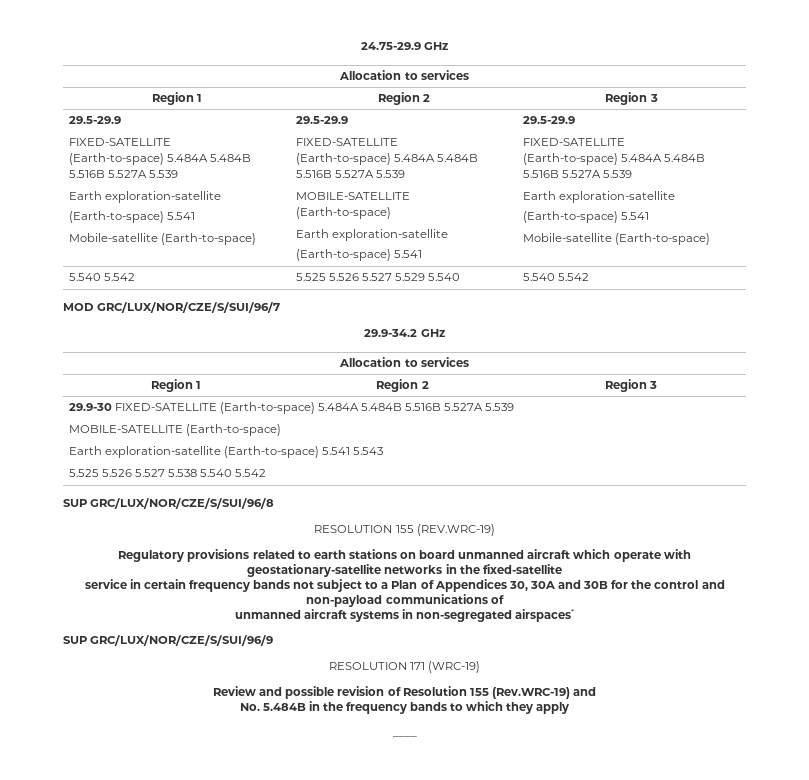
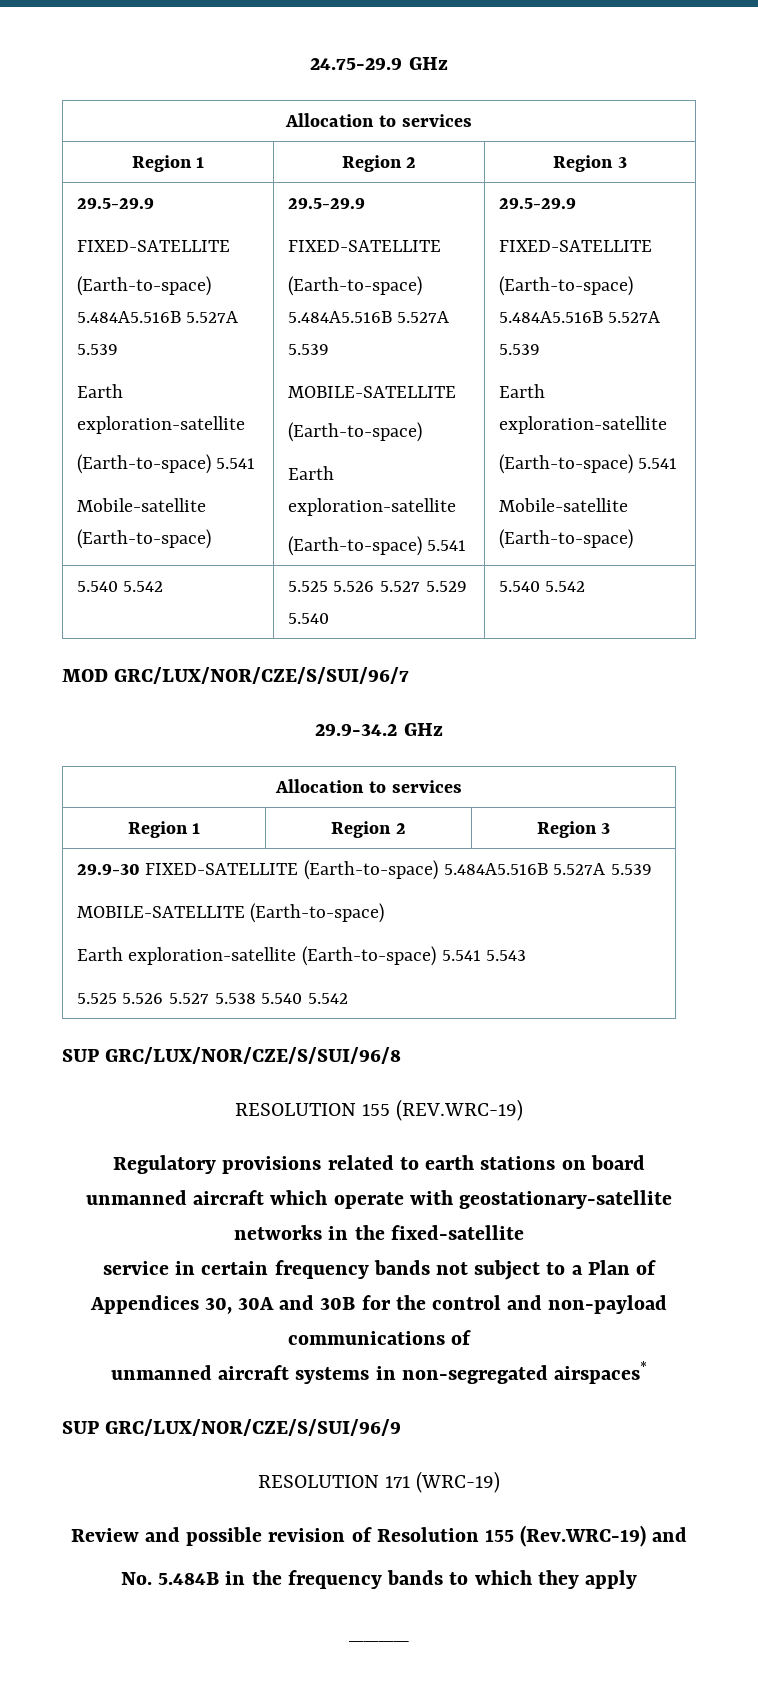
[166,154,251,162] [68,170,105,178] 5.484A 5.484B 5.516B -> [76,311,181,323] 5.484A5.516B
[393,154,478,162] [295,170,332,178] 5.484A 5.484B 5.516B -> [287,311,392,323] 5.484A5.516B
[620,154,705,162] [522,170,559,178] 5.484A 5.484B 5.516B -> [498,311,603,323] 5.484A5.516B
[317,403,442,411] 5.484A 5.484B 5.516B -> [443,863,548,875] 5.484A5.516B

